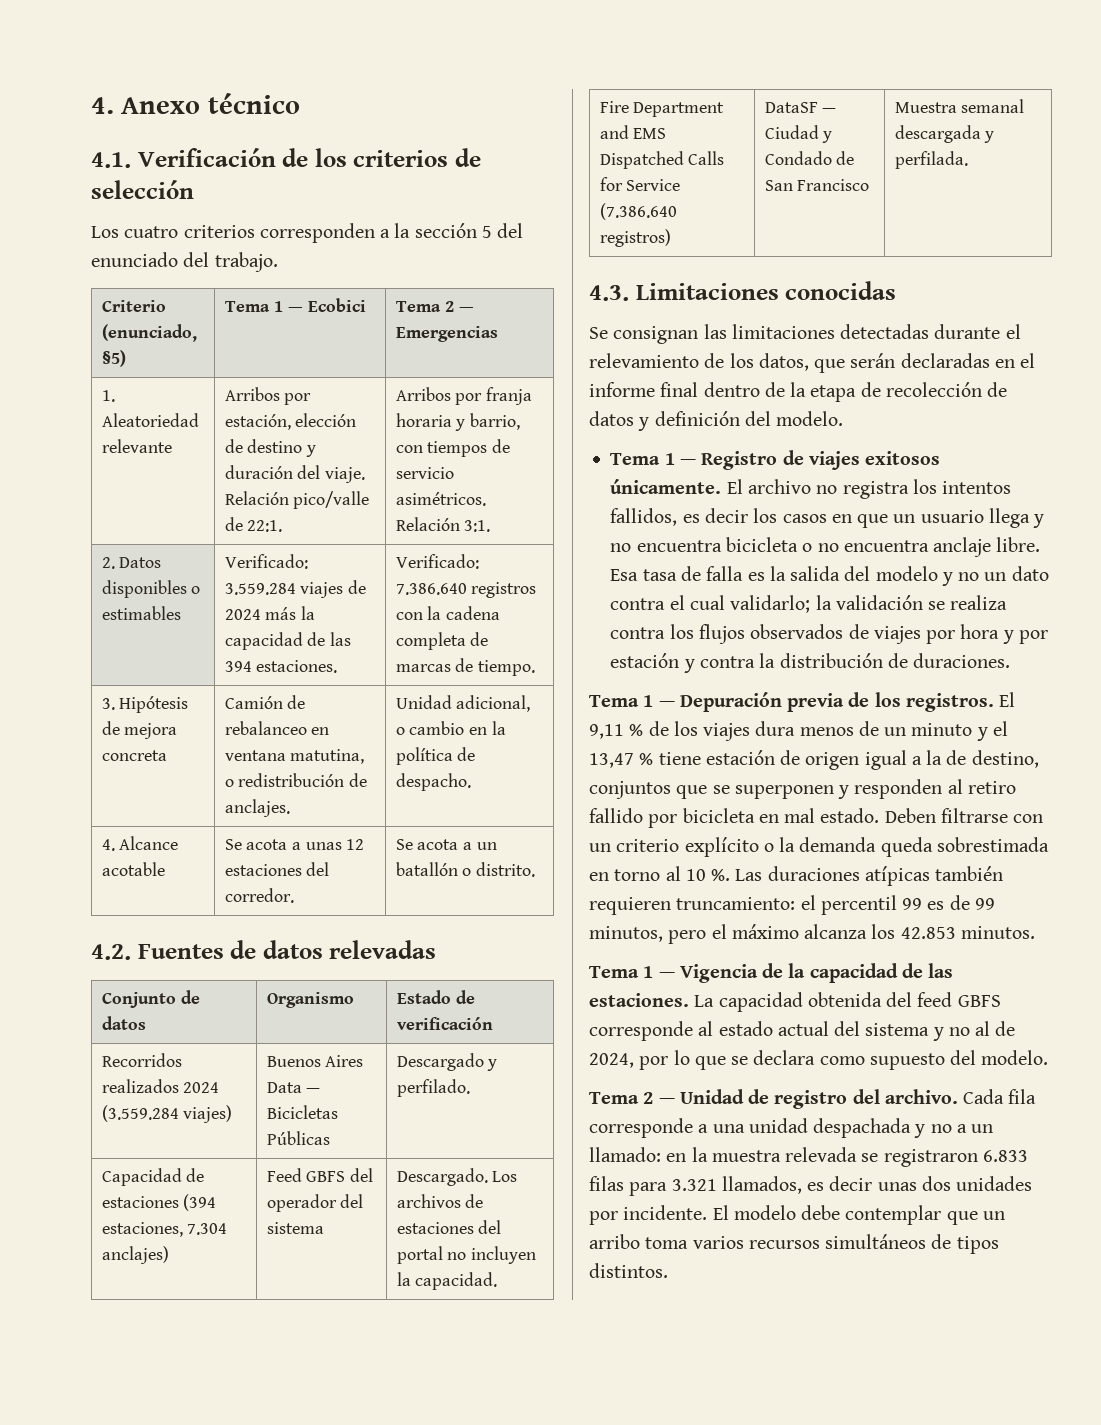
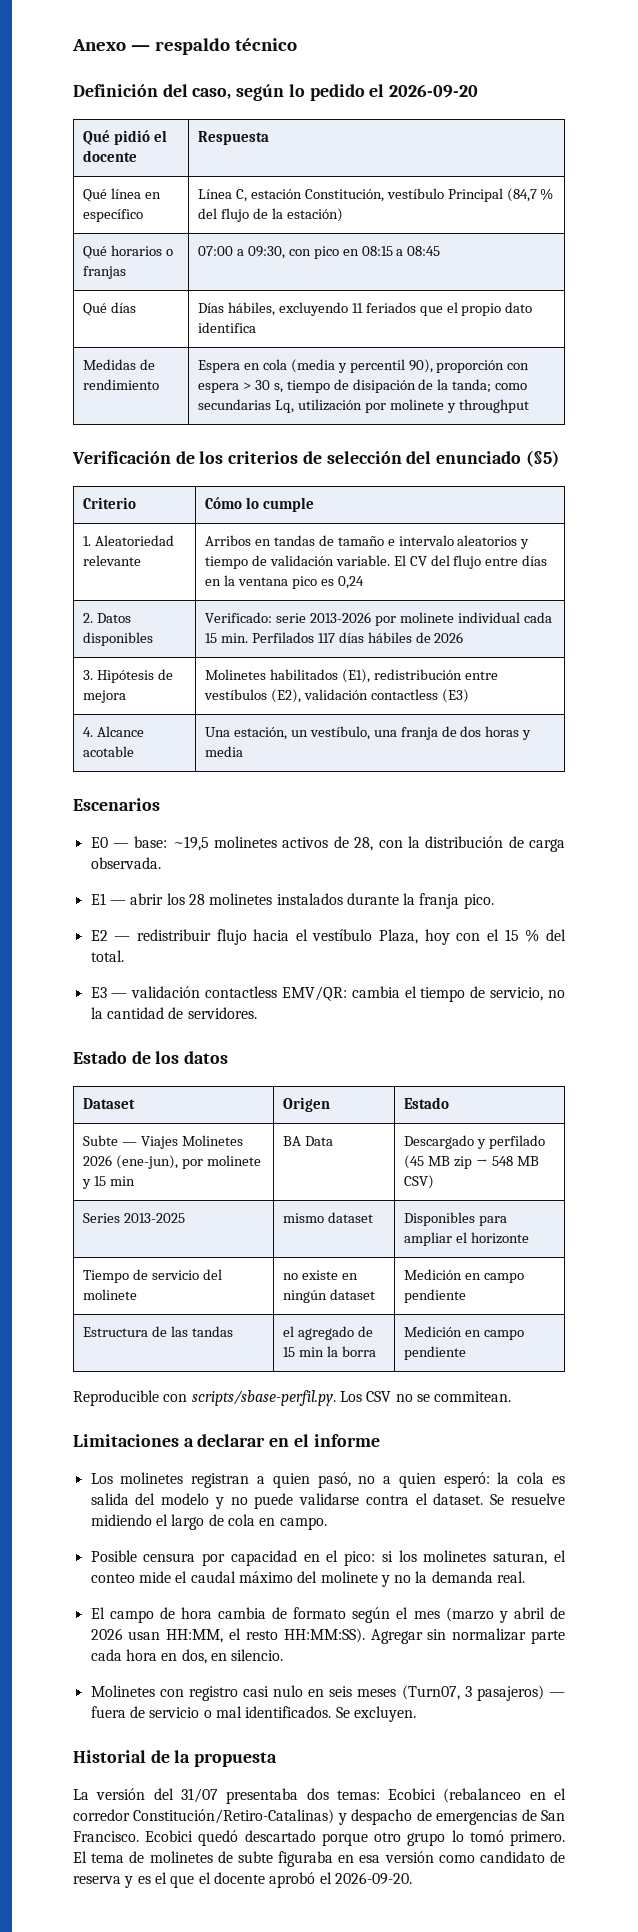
[91,93,300,114] [91,152,131,168] 4. Anexo técnico // 4.1. -> [72,38,297,55] [73,84,479,101] [83,130,167,145] [83,150,138,162] [198,131,270,145] [83,188,161,202] [83,209,144,222] [198,188,554,202] [198,208,343,222] [83,245,173,259] [83,266,127,279] [198,246,441,259] [83,302,136,316] [198,302,533,316] [198,322,257,333] [83,359,155,370] [83,379,160,390] [198,359,530,373] [198,379,528,393] [198,399,529,413] Anexo — respaldo técnico // Definición del caso, según lo pedido el 2026-09-20 // Qué pidió el docente | Respuesta // Qué línea en específico | Línea C, estación Constitución, vestíbulo Principal (84,7 % del flujo de la estación) // Qué horarios o franjas | 07:00 a 09:30, con pico en 08:15 a 08:45 // Qué días | Días hábiles, excluyendo 11 feriados que el propio dato identifica // Medidas de rendimiento | Espera en cola (media y percentil 90), proporción con espera > 30 s, tiempo de disipación de la tanda; como secundarias Lq, utilización por molinete y throughput //
[91,223,524,243] [91,252,278,272] [101,300,166,312] [101,324,197,342] [101,350,126,367] [224,298,366,312] [395,301,474,312] [395,326,498,342] [101,390,115,402] [101,413,199,427] [101,439,172,453] [224,387,312,405] [224,413,357,430] [224,439,316,457] [224,465,365,483] [224,491,370,509] [224,517,283,532] [395,387,532,405] [395,413,520,431] [395,439,510,457] [395,467,454,479] [395,492,486,506] [395,517,491,532] // Los cuatro criterios corresponden a la sección 5 del enunciado del trabajo. // Criterio (enunciado, §5) | Tema 1 — Ecobici | Tema 2 — Emergencias // 1. Aleatoriedad relevante | Arribos por estación, elección de destino y duración del viaje. Relación pico/valle de 22:1. | Arribos por franja horaria y barrio, con tiempos de servicio asimétricos. Relación 3:1. -> [406,450,559,467] [83,497,137,509] [205,497,314,512] [83,535,174,546] [83,555,142,566] [205,535,530,549] [205,555,548,569] [205,575,364,589] del enunciado (§5) // Criterio | Cómo lo cumple // 1. Aleatoriedad relevante | Arribos en tandas de tamaño e intervalo aleatorios y tiempo de validación variable. El CV del flujo entre días en la ventana pico es 0,24
[191,586,201,594] [101,606,181,620] [224,554,308,569] [224,580,366,598] [224,606,315,620] [224,632,351,650] [224,660,338,673] [395,554,479,569] [395,582,537,598] [395,606,500,620] [395,632,489,650] [395,658,535,676] [101,696,189,713] [101,721,178,739] [101,750,167,761] [224,695,306,709] [224,721,330,735] [224,749,365,764] [224,773,367,787] [224,799,290,817] [395,695,531,712] [395,721,506,735] [395,747,476,765] [395,773,471,791] [101,836,179,851] [101,862,165,876] [224,839,365,850] [224,862,330,876] [224,888,294,903] [395,839,497,850] [395,862,535,877] [91,940,437,960] [101,990,200,1008] [101,1016,146,1030] [266,992,354,1008] [396,990,475,1004] [396,1017,493,1030] [101,1053,182,1067] [101,1079,220,1093] [101,1105,233,1123] [266,1055,364,1067] [266,1082,321,1093] [266,1105,338,1119] [266,1131,330,1145] [396,1053,498,1071] [396,1079,470,1097] [101,1168,205,1186] [101,1194,217,1211] [101,1222,228,1237] [101,1246,169,1264] [266,1168,373,1182] [266,1194,364,1212] [266,1222,324,1234] [396,1168,518,1186] [396,1194,484,1208] [396,1220,502,1234] [396,1246,536,1264] [396,1272,498,1290] [599,101,725,117] [599,125,667,139] [599,151,725,169] [599,177,681,191] [599,203,677,220] [599,229,671,247] [764,102,837,113] [764,125,833,143] [764,151,855,165] [764,179,870,191] [894,99,1025,113] [894,125,995,143] [894,151,968,169] [589,281,897,301] [589,324,1021,344] [589,353,1036,373] [589,382,1008,402] [589,411,844,431] [610,450,941,470] [610,479,1012,499] [610,508,1045,528] [610,537,1041,557] [610,566,786,581] o estimables | Verificado: 3.559.284 viajes de 2024 más la capacidad de las 394 estaciones. | Verificado: 7.386.640 registros con la cadena completa de marcas de tiempo. // 3. Hipótesis de mejora concreta | Camión de rebalanceo en ventana matutina, o redistribución de anclajes. | Unidad adicional, o cambio en la política de despacho. // 4. Alcance acotable | Se acota a unas 12 estaciones del corredor. | Se acota a un batallón o distrito. // 4.2. Fuentes de datos relevadas // Conjunto de datos | Organismo | Estado de verificación // Recorridos realizados 2024 (3.559.284 viajes) | Buenos Aires Data — Bicicletas Públicas | Descargado y perfilado. // Capacidad de estaciones (394 estaciones, 7.304 anclajes) | Feed GBFS del operador del sistema | Descargado. Los archivos de estaciones del portal no incluyen la capacidad. // Fire Department and EMS Dispatched Calls for Service (7.386.640 registros) | DataSF — Ciudad y Condado de San Francisco | Muestra semanal descargada y perfilada. // 4.3. Limitaciones conocidas // Se consignan las limitaciones detectadas durante el relevamiento de los datos, que serán declaradas en el informe final dentro de la etapa de recolección de datos y definición del modelo. // Tema 1 — Registro de viajes exitosos únicamente. El archivo no registra los intentos fallidos, es decir los casos en que un usuario llega y no encuentra bicicleta o no encuentra anclaje libre. Esa tasa de falla es la -> [205,612,552,626] [205,632,464,643] [83,669,173,683] [83,690,127,703] [205,669,498,683] [204,689,469,703] [83,726,144,737] [83,746,135,757] [205,726,532,740] [205,746,244,757] [73,798,160,811] [90,836,565,852] [90,857,161,869] [90,893,494,909] [90,929,566,945] [90,950,124,962] [90,986,565,1002] [90,1007,257,1019] [73,1051,229,1064] [83,1098,136,1109] [283,1097,331,1112] [404,1097,450,1109] [83,1135,243,1149] [83,1155,261,1169] [82,1176,135,1189] [283,1136,333,1146] [404,1135,545,1149] [404,1155,539,1169] [404,1175,435,1189] [83,1213,185,1223] [283,1212,373,1223] [404,1212,507,1226] [404,1232,529,1246] [83,1269,222,1283] [83,1289,138,1300] [283,1270,358,1280] [283,1289,375,1303] [404,1269,524,1283] [404,1289,467,1303] [83,1326,233,1337] [283,1326,373,1340] [283,1346,376,1357] [404,1326,524,1340] [404,1346,467,1360] [73,1390,512,1406] [73,1434,380,1447] [90,1472,566,1488] | Verificado: serie 2013-2026 por molinete individual cada 15 min. Perfilados 117 días hábiles de 2026 // 3. Hipótesis de mejora | Molinetes habilitados (E1), redistribución entre vestíbulos (E2), validación contactless (E3) // 4. Alcance acotable | Una estación, un vestíbulo, una franja de dos horas y media // Escenarios // E0 — base: ~19,5 molinetes activos de 28, con la distribución de carga observada. // E1 — abrir los 28 molinetes instalados durante la franja pico. // E2 — redistribuir flujo hacia el vestíbulo Plaza, hoy con el 15 % del total. // E3 — validación contactless EMV/QR: cambia el tiempo de servicio, no la cantidad de servidores. // Estado de los datos // Dataset | Origen | Estado // Subte — Viajes Molinetes 2026 (ene-jun), por molinete y 15 min | BA Data | Descargado y perfilado (45 MB zip → 548 MB CSV) // Series 2013-2025 | mismo dataset | Disponibles para ampliar el horizonte // Tiempo de servicio del molinete | no existe en ningún dataset | Medición en campo pendiente // Estructura de las tandas | el agregado de 15 min la borra | Medición en campo pendiente // Reproducible con scripts/sbase-perfil.py. Los CSV no se commitean. // Limitaciones a declarar en el informe // Los molinetes registran a quien pasó, no a quien esperó: la cola es
[984,566,1049,581] [610,595,1008,613] [610,624,1048,644] [610,653,1011,673] [589,692,1016,712] [589,721,1008,741] [589,750,1039,770] [589,779,1016,799] [589,808,1044,828] [589,837,1049,857] [589,866,1004,886] [589,895,995,915] [589,924,1035,944] [589,963,954,983] [589,992,1001,1012] [589,1021,1016,1041] [589,1050,1049,1070] [589,1089,1037,1109] [589,1118,994,1138] [589,1147,1028,1167] [589,1176,1033,1196] [589,1205,1005,1225] [589,1234,999,1254] [589,1263,668,1278] un dato contra el cual validarlo; la validación se realiza contra los flujos observados de viajes por hora y por estación y contra la distribución de duraciones. // Tema 1 — Depuración previa de los registros. El 9,11 % de los viajes dura menos de un minuto y el 13,47 % tiene estación de origen igual a la de destino, conjuntos que se superponen y responden al retiro fallido por bicicleta en mal estado. Deben filtrarse con un criterio explícito o la demanda queda sobrestimada en torno al 10 %. Las duraciones atípicas también requieren truncamiento: el percentil 99 es de 99 minutos, pero el máximo alcanza los 42.853 minutos. // Tema 1 — Vigencia de la capacidad de las estaciones. La capacidad obtenida del feed GBFS corresponde al estado actual del sistema y no al de 2024, por lo que se declara como supuesto del modelo. // Tema 2 — Unidad de registro del archivo. Cada fila corresponde a una unidad despachada y no a un llamado: en la muestra relevada se registraron 6.833 filas para 3.321 llamados, es decir unas dos unidades por incidente. El modelo debe contemplar que un arribo toma varios recursos simultáneos de tipos distintos. -> [254,1493,565,1509] [90,1514,327,1530] [90,1550,566,1566] [90,1571,526,1587] [90,1607,566,1623] [90,1628,565,1644] [90,1649,284,1664] [90,1685,565,1701] [90,1706,416,1722] [73,1750,278,1767] [73,1788,566,1804] [73,1809,566,1825] [73,1830,565,1846] [73,1851,566,1867] [73,1872,412,1888] puede validarse contra el dataset. Se resuelve midiendo el largo de cola en campo. // Posible censura por capacidad en el pico: si los molinetes saturan, el conteo mide el caudal máximo del molinete y no la demanda real. // El campo de hora cambia de formato según el mes (marzo y abril de 2026 usan HH:MM, el resto HH:MM:SS). Agregar sin normalizar parte cada hora en dos, en silencio. // Molinetes con registro casi nulo en seis meses (Turn07, 3 pasajeros) — fuera de servicio o mal identificados. Se excluyen. // Historial de la propuesta // La versión del 31/07 presentaba dos temas: Ecobici (rebalanceo en el corredor Constitución/Retiro-Catalinas) y despacho de emergencias de San Francisco. Ecobici quedó descartado porque otro grupo lo tomó primero. El tema de molinetes de subte figuraba en esa versión como candidato de reserva y es el que el docente aprobó el 2026-09-20.

